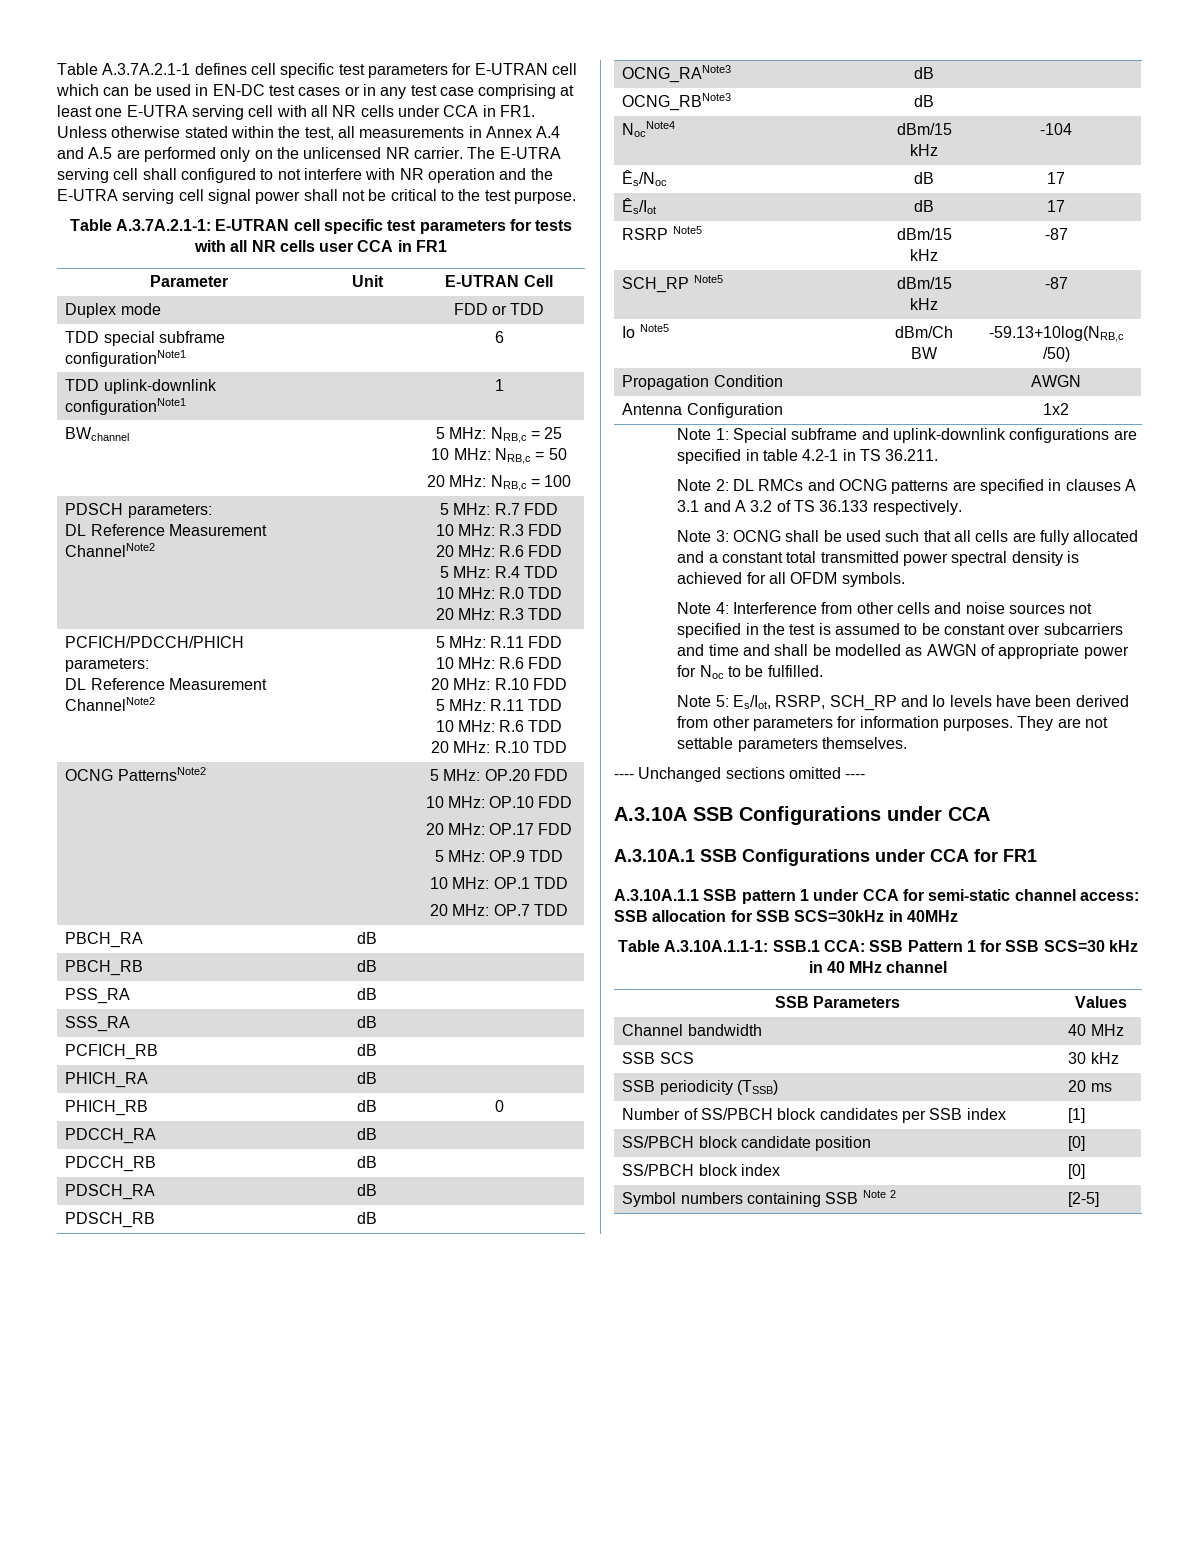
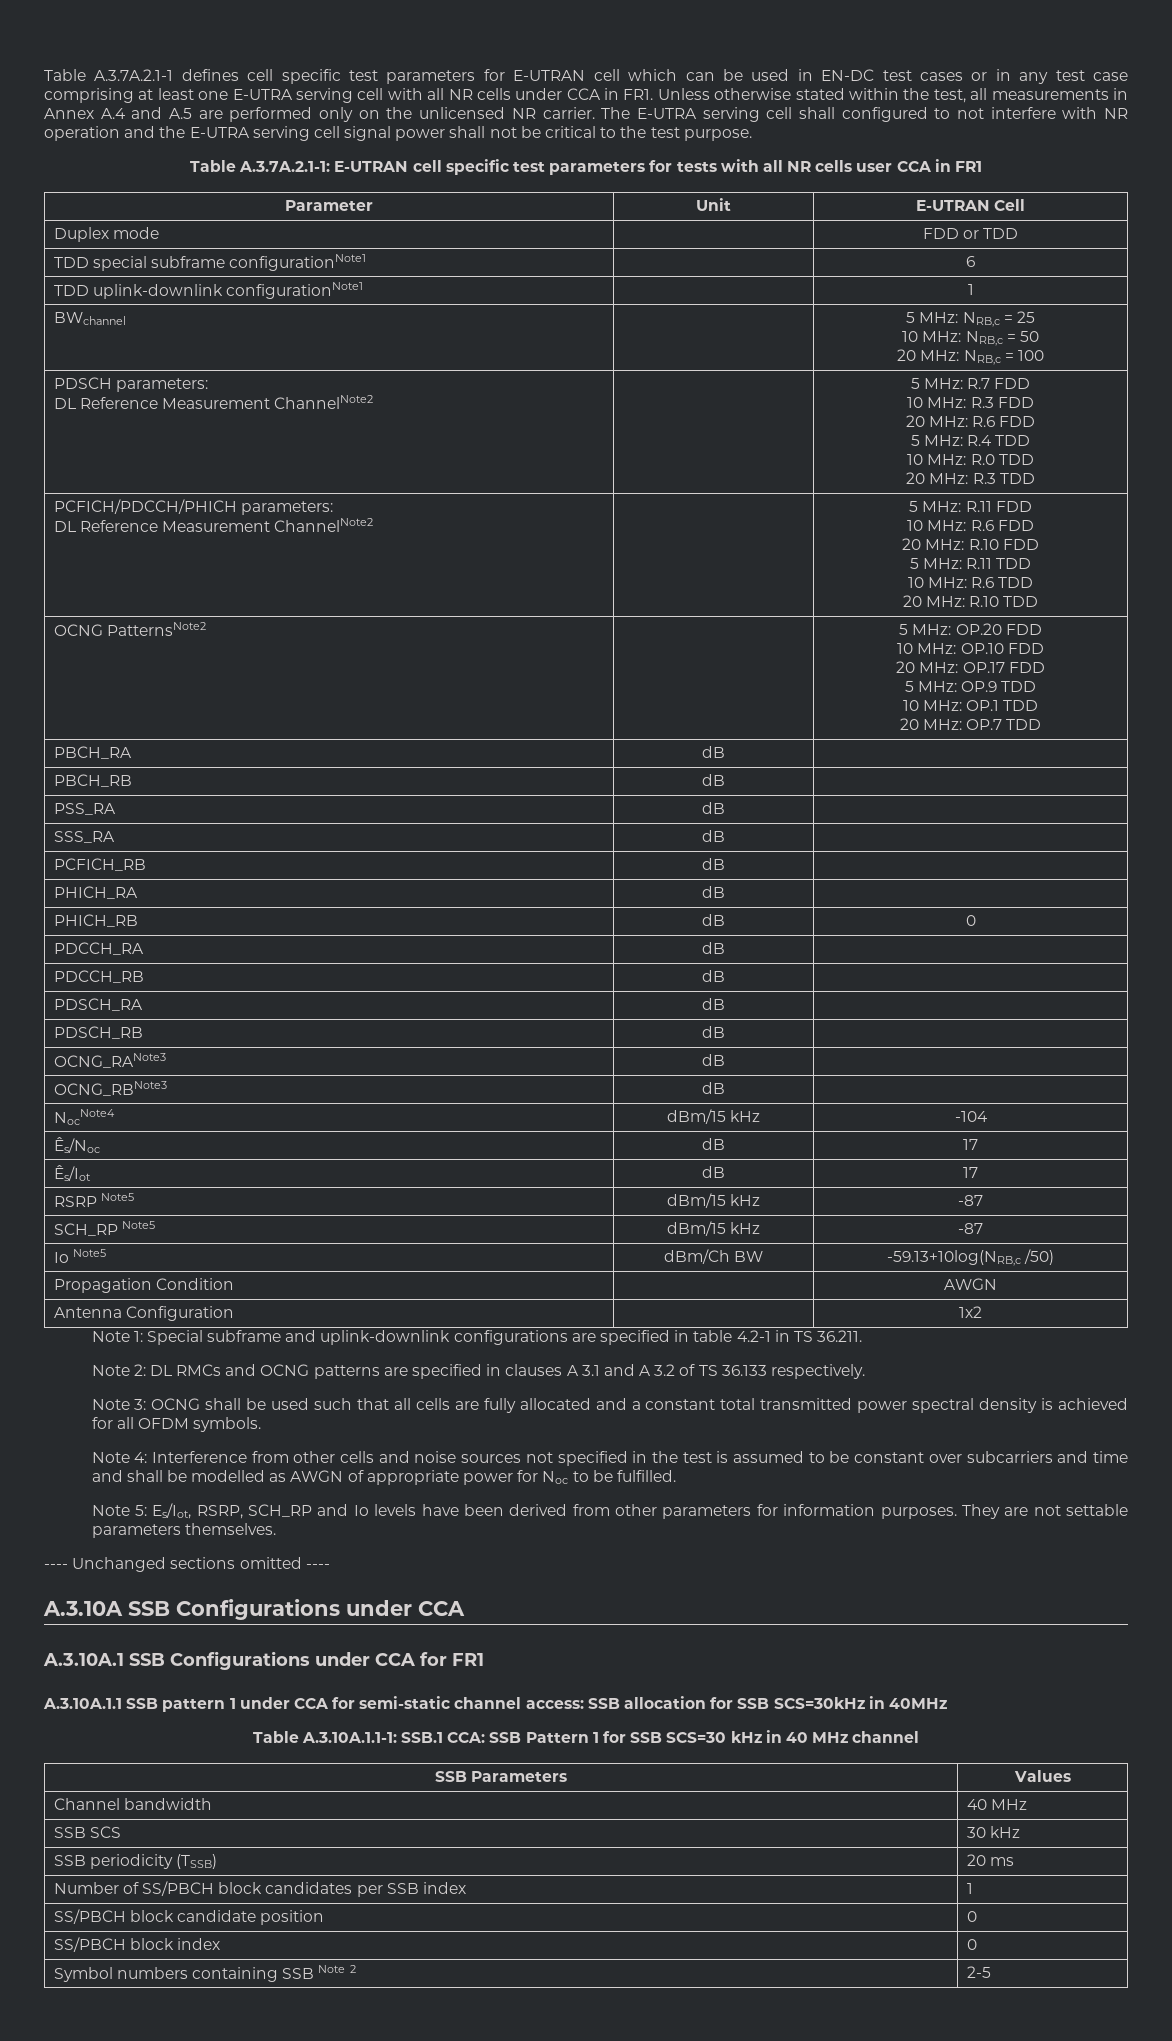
[1068,1108,1086,1123] [1] -> [966,1883,973,1894] 1
[1068,1136,1086,1151] [0] -> [966,1911,977,1922] 0
[1068,1164,1086,1179] [0] -> [966,1939,977,1950] 0
[1068,1192,1100,1207] [2-5] -> [966,1966,991,1978] 2-5

